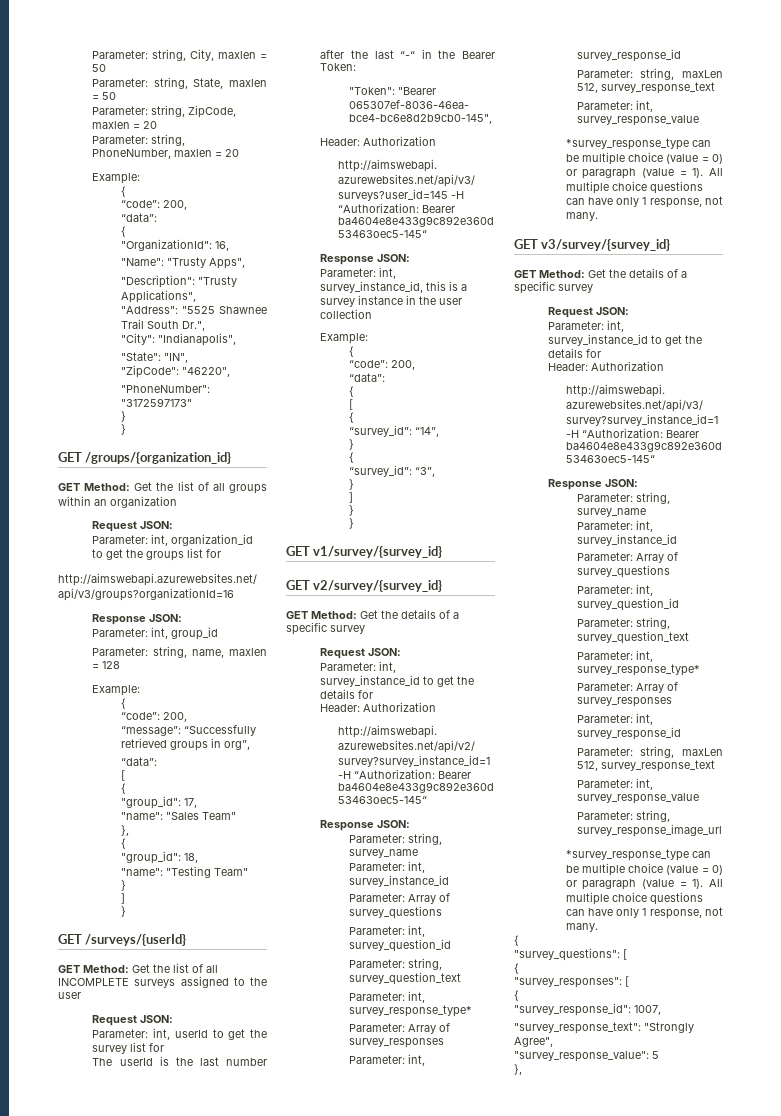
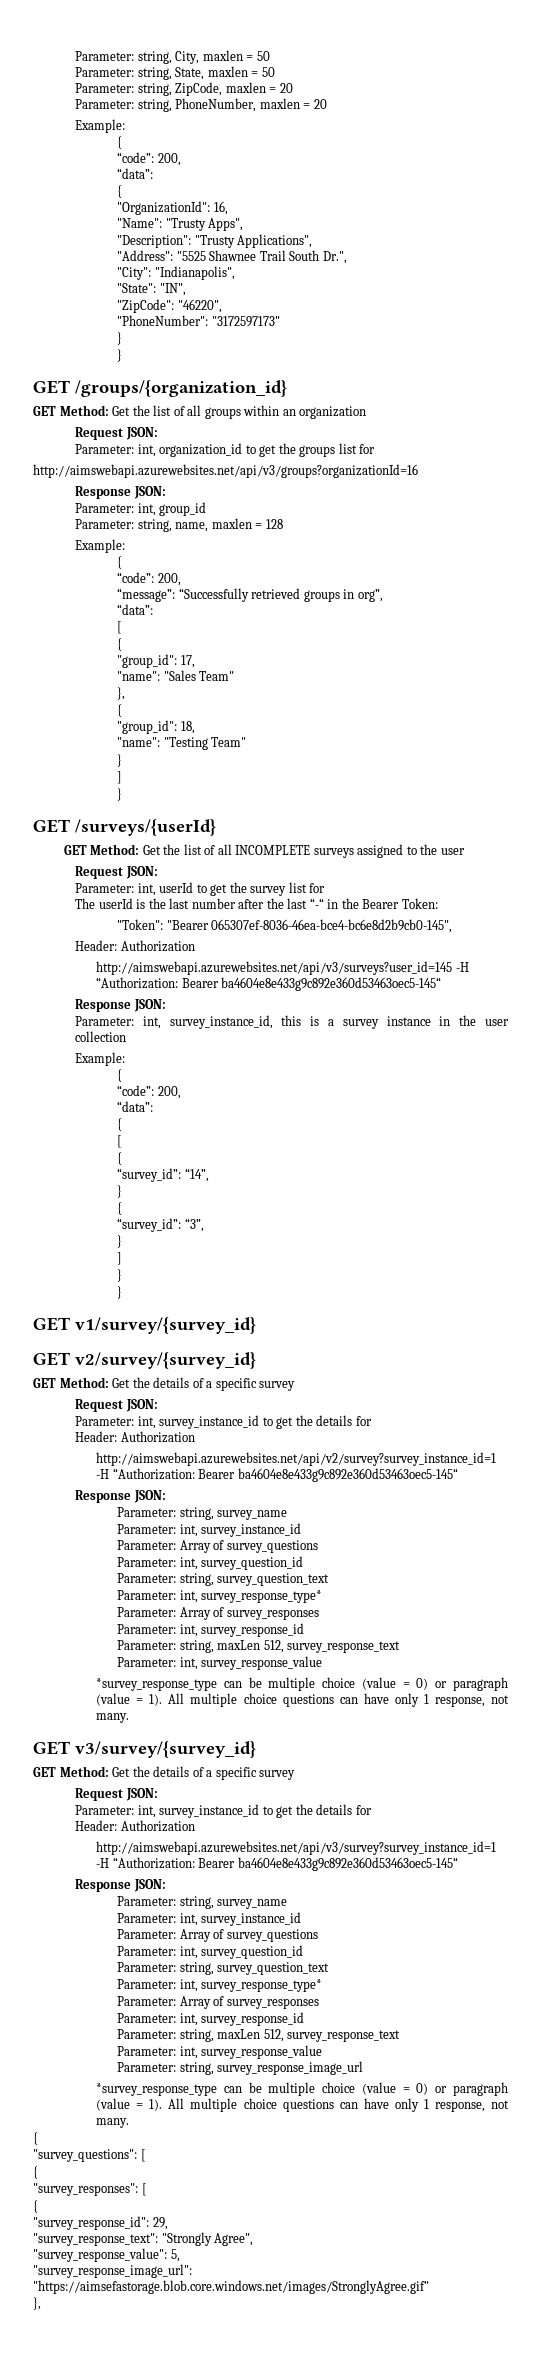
[634,1005,661,1015] 1007, -> [152,2217,168,2230] 29,
[652,1051,659,1059] 5 -> [170,2249,180,2262] [33,2264,192,2278] [33,2280,429,2294] 5, // "survey_response_image_url": "https://aimsefastorage.blob.core.windows.net/images/StronglyAgree.gif"

